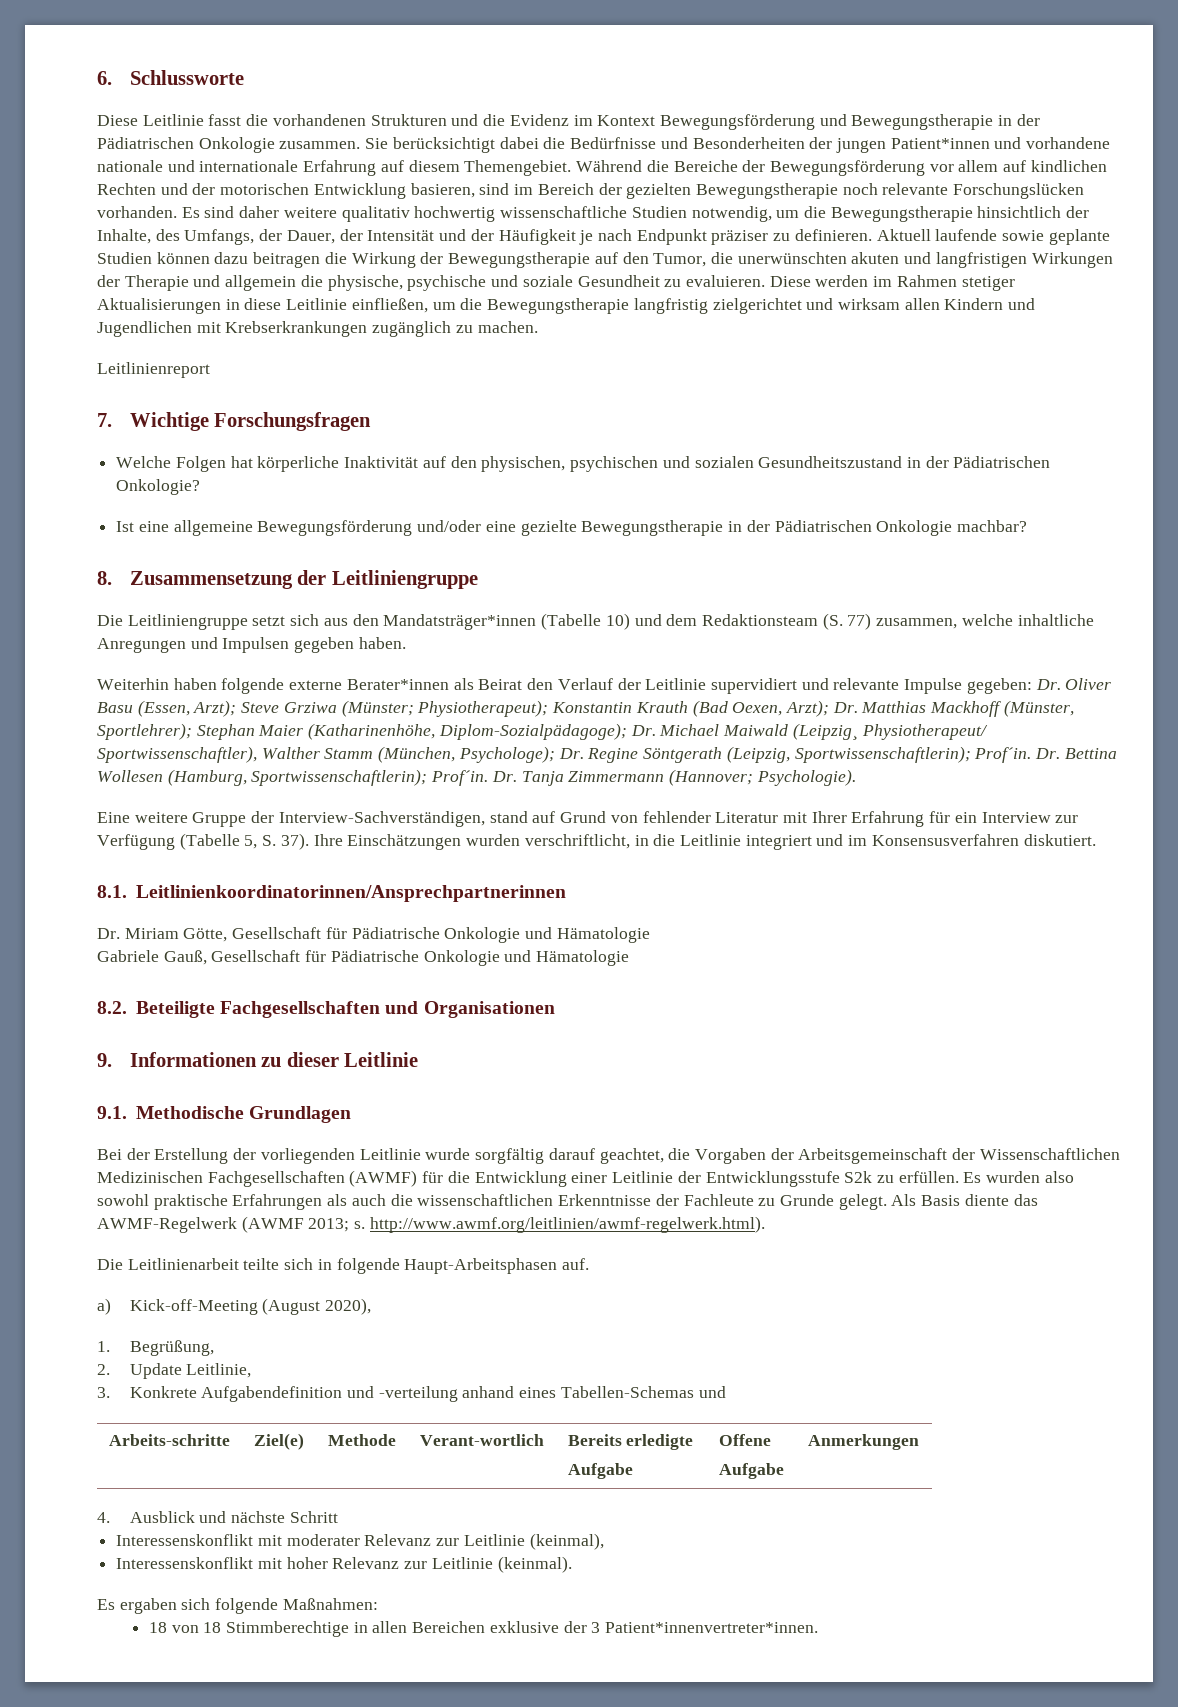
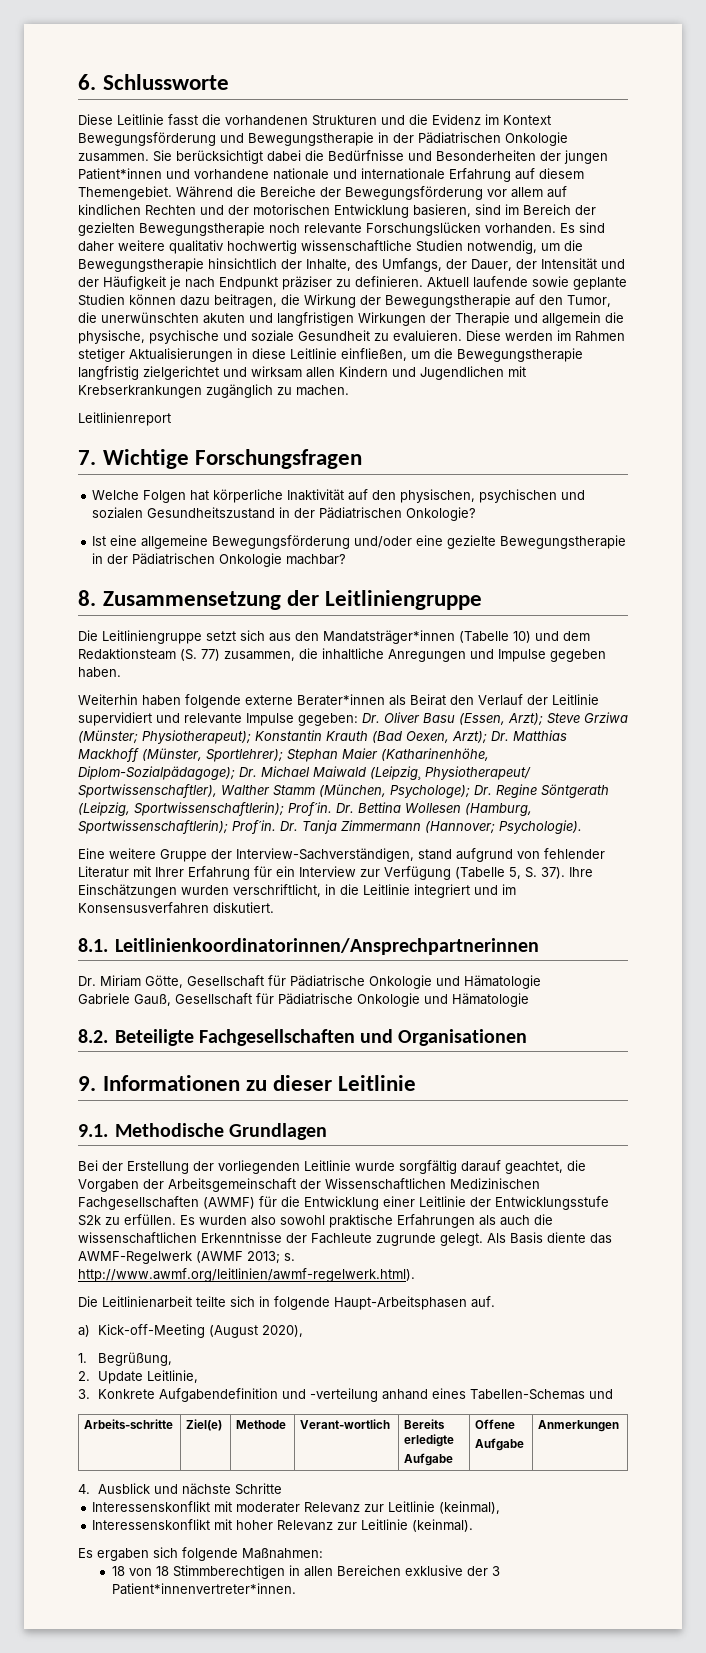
[253,252,321,268] beitragen -> [214,294,277,308] beitragen,
[961,614,1013,626] welche -> [299,648,318,659] die
[222,637,290,653] Impulsen -> [498,649,546,662] Impulse
[532,811,607,823] auf Grund -> [456,848,513,862] aufgrund
[758,1194,834,1206] zu Grunde -> [376,1233,436,1246] zugrunde
[289,1511,338,1523] Schritt -> [234,1483,282,1495] Schritte
[226,1621,350,1637] Stimmberechtige -> [173,1565,286,1579] Stimmberechtigen

